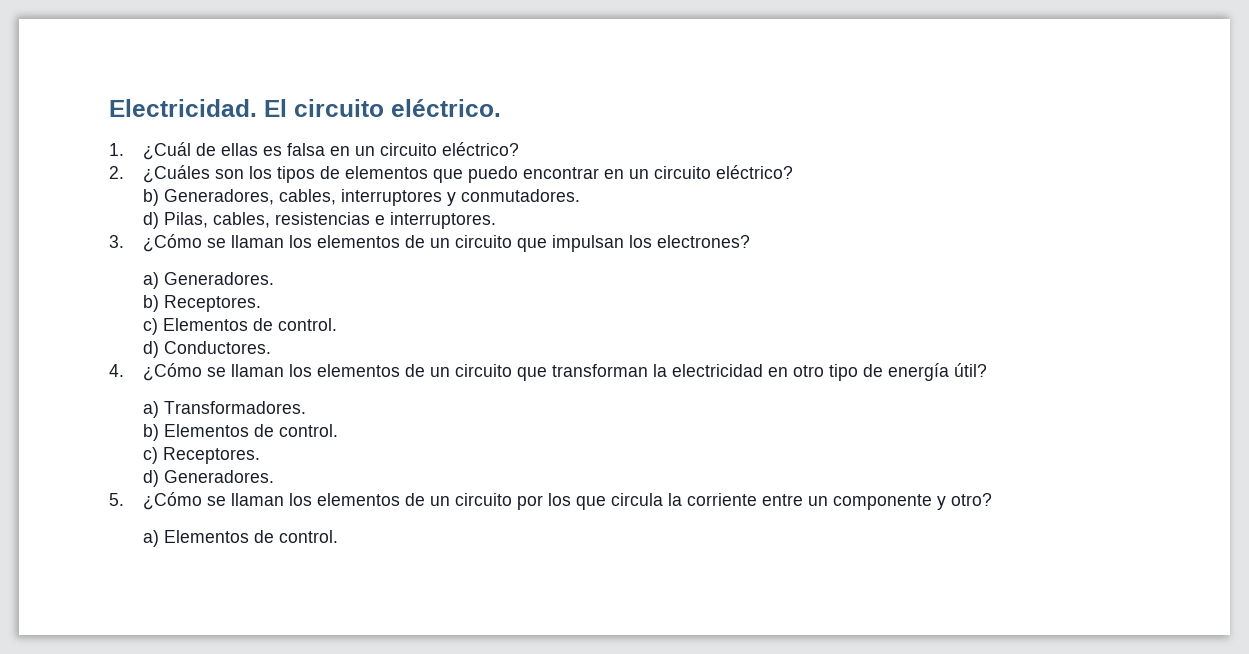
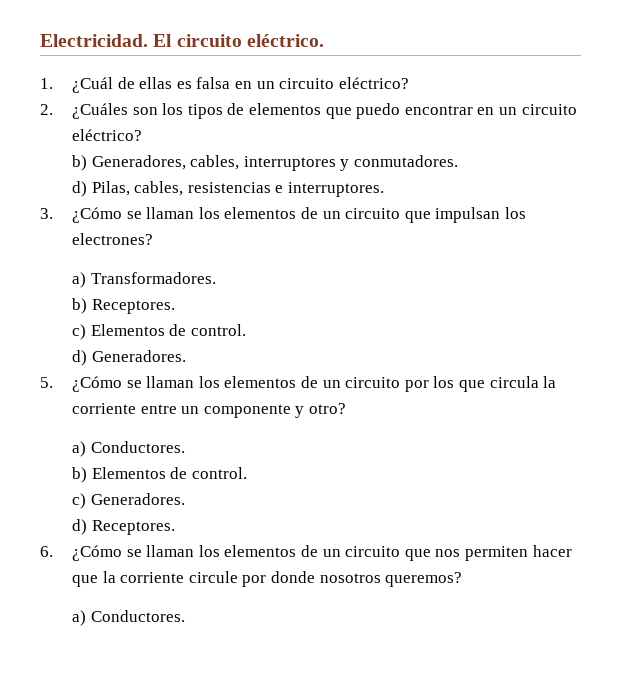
[163,272,274,285] Generadores. -> [90,272,216,284] Transformadores.
[142,341,271,358] [109,363,987,381] [142,401,306,418] [142,424,338,441] [142,447,260,464] // d) Conductores. // 4. ¿Cómo se llaman los elementos de un circuito que transforman la electricidad en otro tipo de energía útil? // a) Transformadores. // b) Elementos de control. // c) Receptores. -> (246, 330) none
[163,530,338,543] Elementos de control. -> [90,441,185,453] [72,467,247,483] [72,493,185,509] [72,519,175,535] [40,545,572,561] [72,571,463,587] [72,610,185,626] Conductores. // b) Elementos de control. // c) Generadores. // d) Receptores. // 6. ¿Cómo se llaman los elementos de un circuito que nos permiten hacer que la corriente circule por donde nosotros queremos? // a) Conductores.

